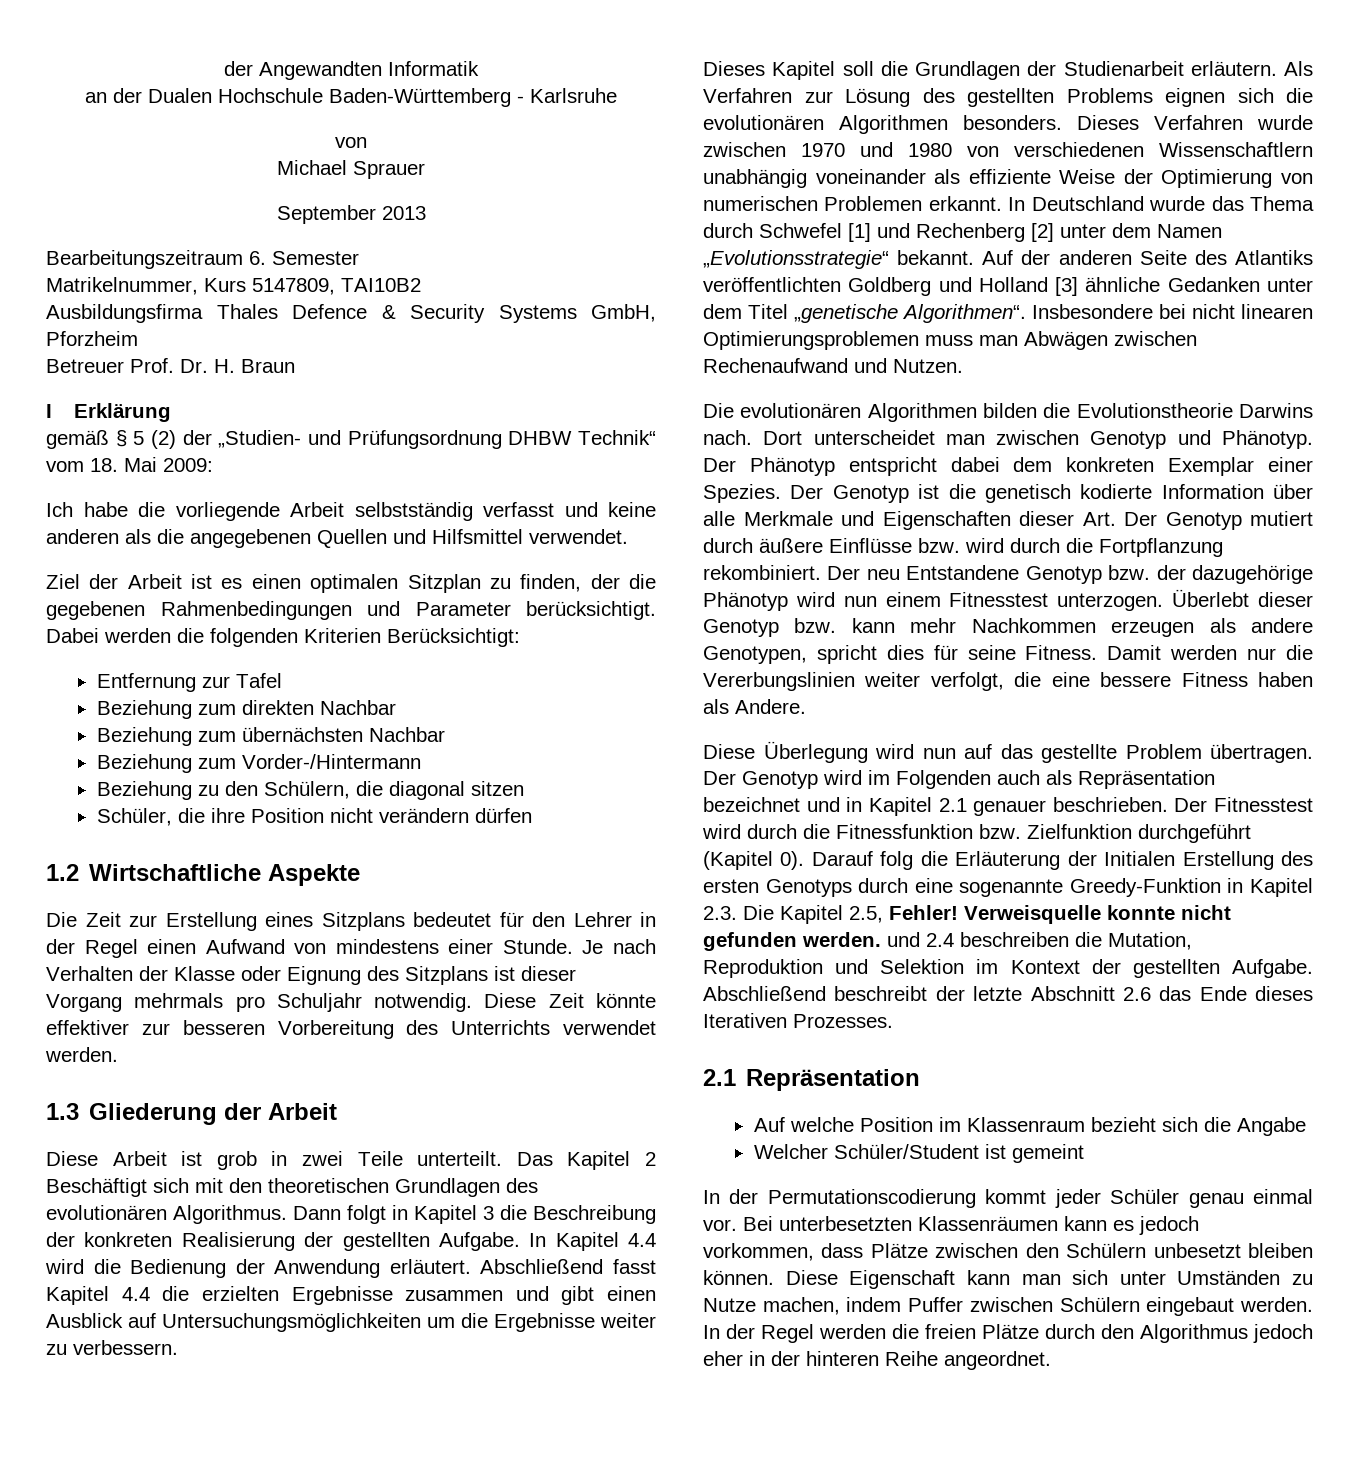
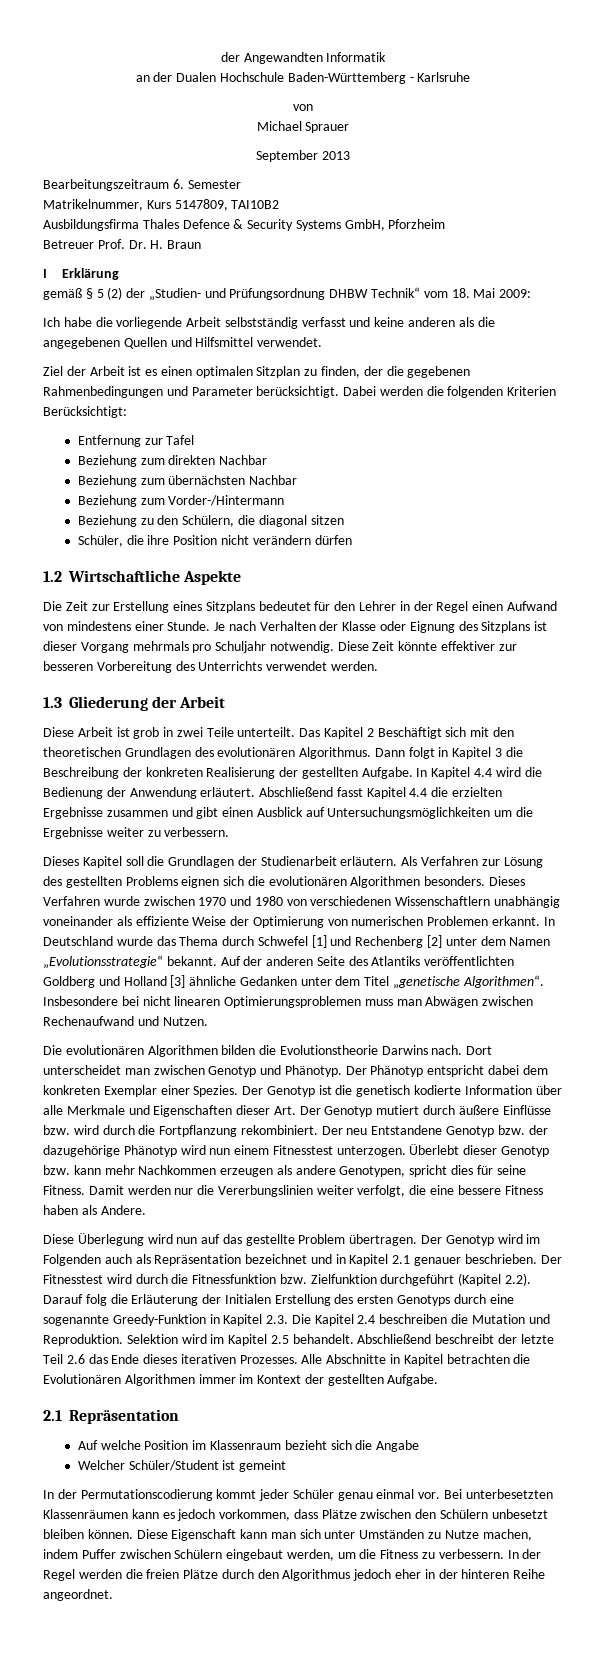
[780,851,805,870] 0). -> [505,1273,532,1286] 2.2).
[849,905,1231,924] [703,932,1192,951] [703,959,965,978] 2.5, Fehler! Verweisquelle konnte nicht gefunden werden. und 2.4 beschreiben die Mutation, Reproduktion und Selektion -> [357,1314,550,1324] [43,1334,554,1346] [43,1354,531,1366] [43,1374,236,1386] 2.4 beschreiben die Mutation und Reproduktion. Selektion wird im Kapitel 2.5 behandelt. Abschließend beschreibt der letzte Teil 2.6 das Ende dieses iterativen Prozesses. Alle Abschnitte in Kapitel betrachten die Evolutionären Algorithmen immer
[703,986,1313,1001] [703,1013,893,1028] Abschließend beschreibt der letzte Abschnitt 2.6 das Ende dieses Iterativen Prozesses. -> (439, 1380) none
[1240,1297,1313,1312] werden. -> [286,1549,504,1561] werden, um die Fitness zu verbessern.

